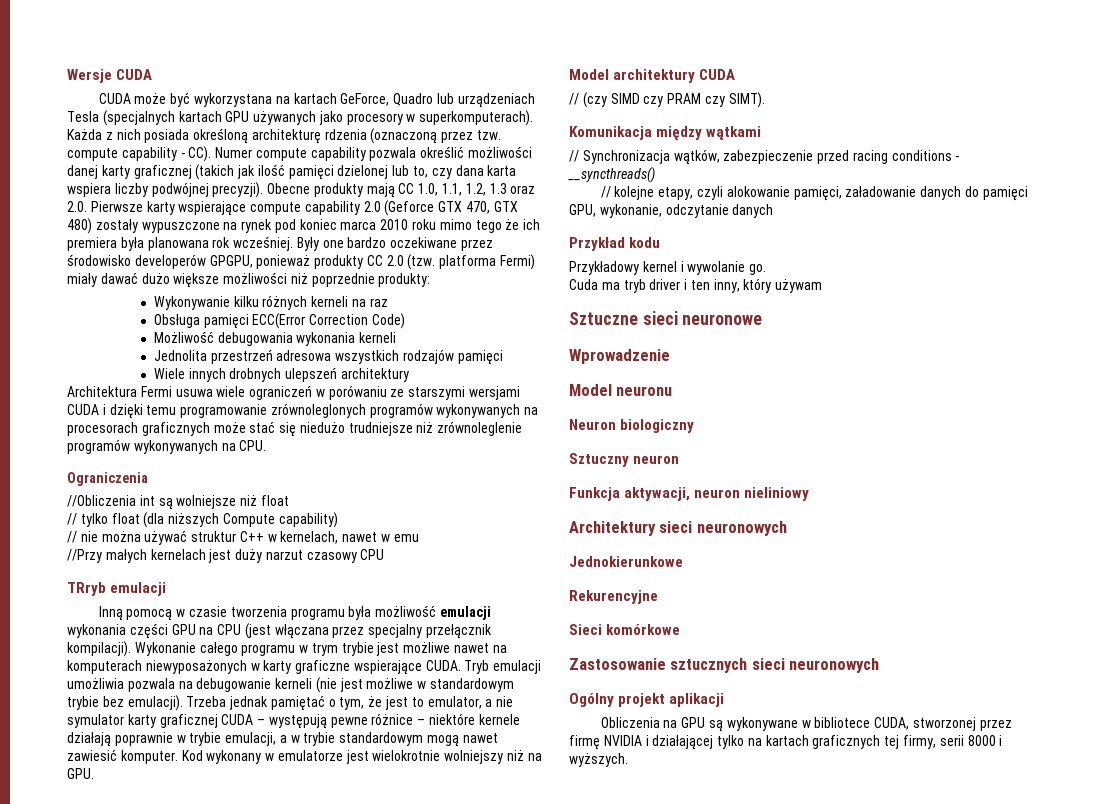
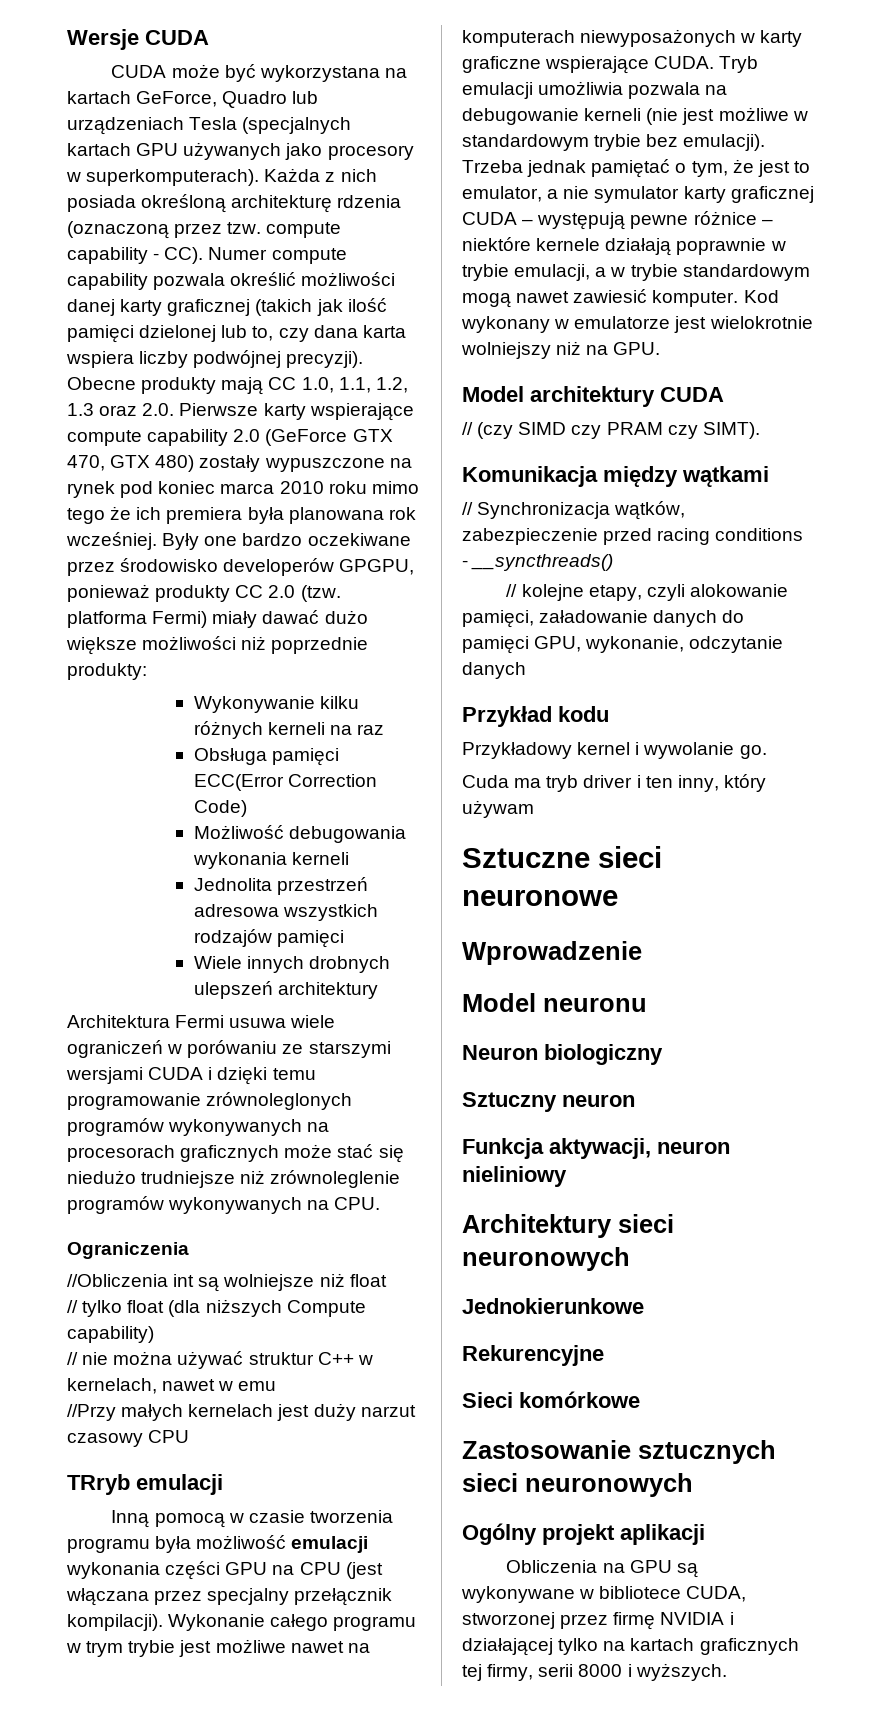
[384,200,435,216] (Geforce -> [265,429,348,446] (GeForce

